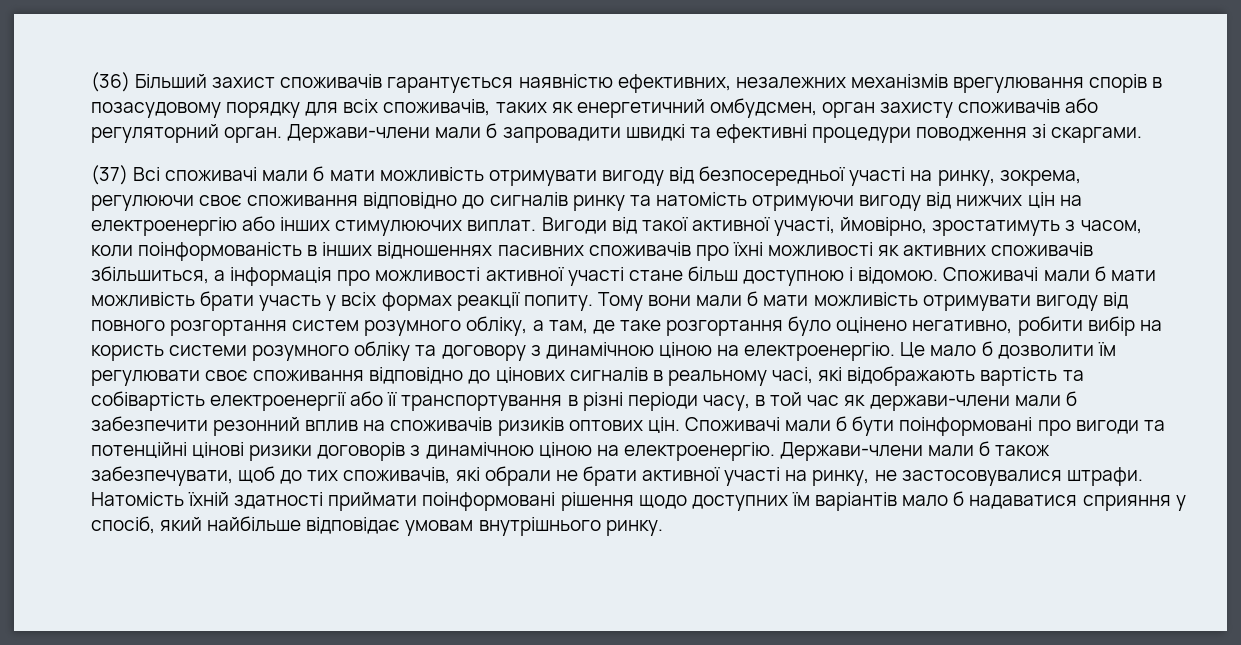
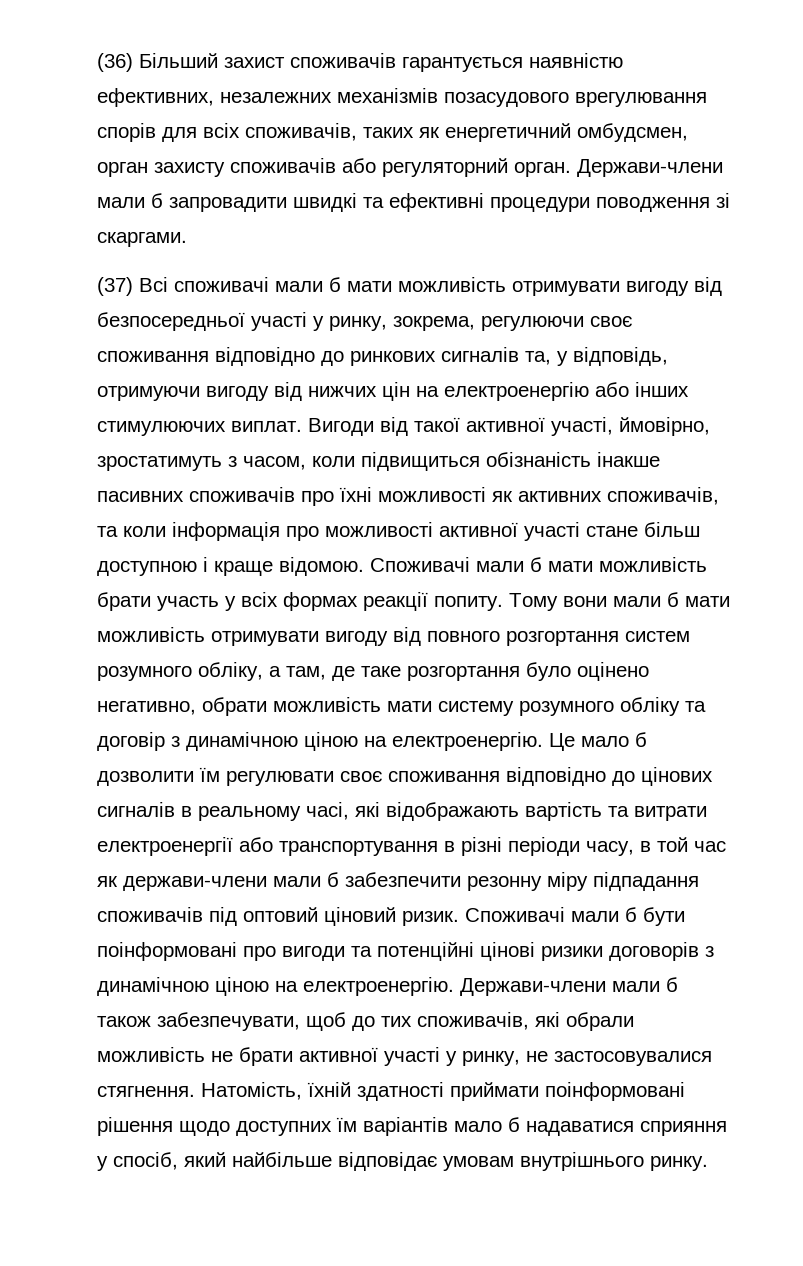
(948, 81) none -> [444,92,570,107] позасудового
[1152,77,1163,88] [90,102,300,118] в позасудовому порядку -> (157, 132) none
[910,170,933,181] на -> [313,316,325,331] у
[489,192,747,211] сигналів ринку та натомість -> [350,347,669,366] ринкових сигналів та, у відповідь,
[137,242,493,261] поінформованість в інших відношеннях -> [361,452,661,471] підвищиться обізнаність інакше
[991,242,1094,256] [90,266,225,284] споживачів збільшиться, а -> [607,487,720,505] [97,526,167,537] споживачів, та коли
(854, 274) none -> [214,561,274,576] краще
[1017,316,1162,336] [90,345,247,361] робити вибір на користь системи -> [202,697,515,716] обрати можливість мати систему
[441,345,526,361] договору -> [97,732,166,751] договір
[90,391,205,411] собівартість -> [634,806,708,821] витрати
[387,392,398,406] її -> (274, 844) none
[212,417,680,436] резонний вплив на споживачів ризиків оптових цін. -> [467,872,700,891] [97,907,460,926] резонну міру підпадання споживачів під оптовий ціновий ризик.
(551, 476) none -> [97,1047,206,1062] можливість
[785,470,808,481] на -> [446,1051,458,1066] у
[1066,467,1143,486] [90,492,184,506] штрафи. Натомість -> [97,1082,303,1100] стягнення. Натомість,

